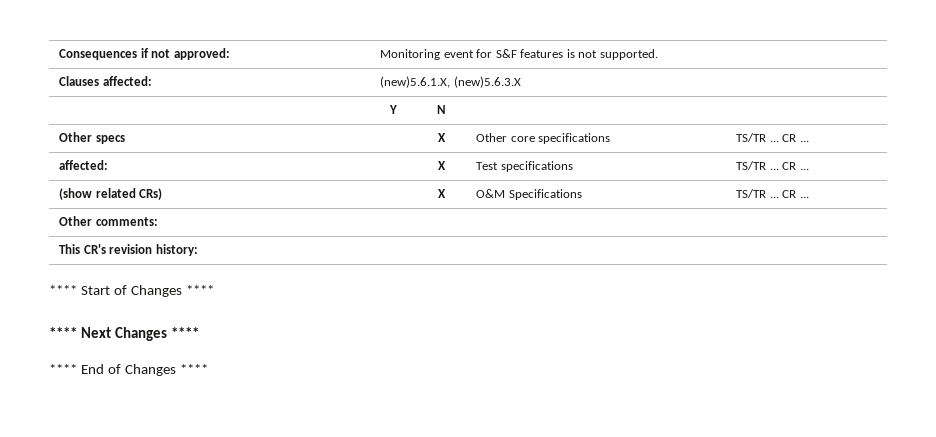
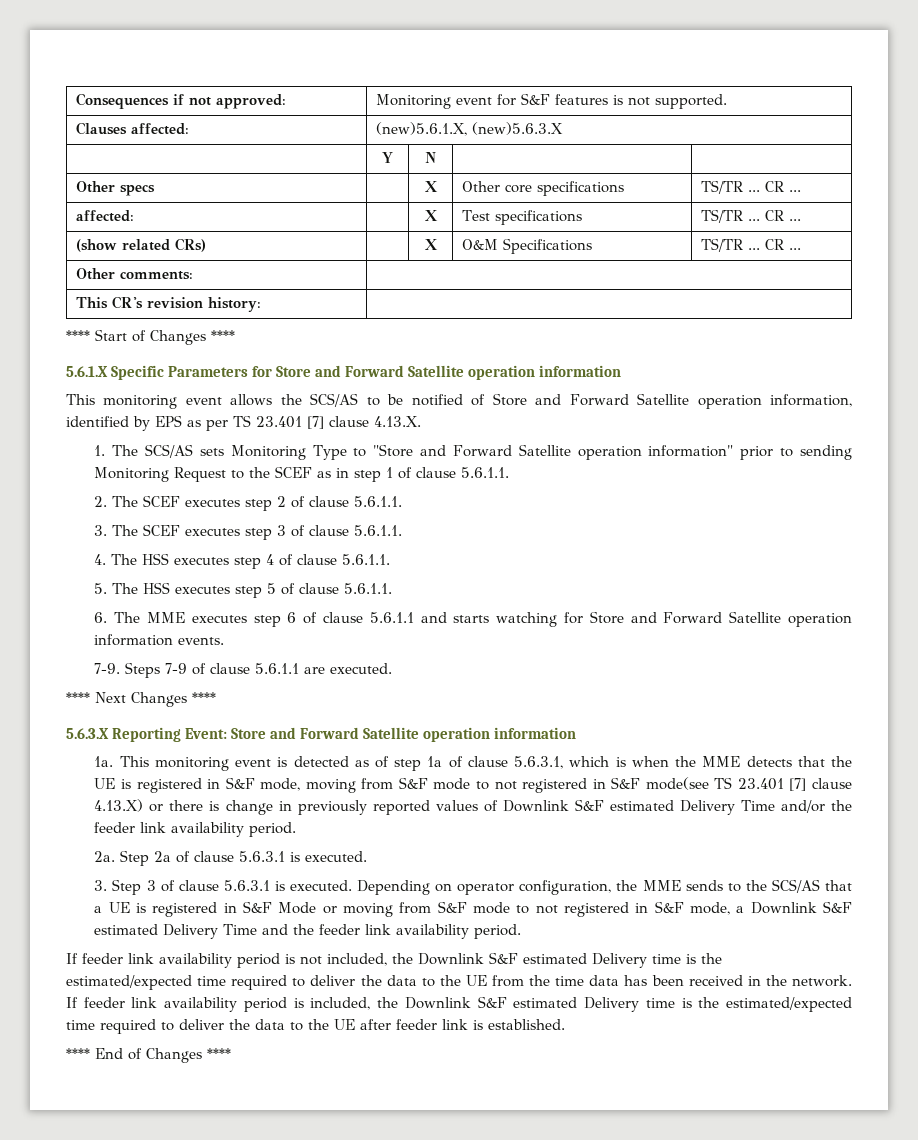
[49,327,199,341] **** Next Changes **** -> [66,365,622,380] [66,393,852,409] [66,415,421,431] [94,444,853,460] [94,466,510,482] [94,495,403,511] [94,524,403,540] [94,553,391,569] [94,582,393,598] [94,611,853,627] [94,634,225,646] [94,662,393,678] [66,692,216,707] [66,727,577,742] [94,756,853,771] [94,777,853,793] [94,799,853,815] [94,822,297,837] [94,850,368,866] [94,879,853,895] [94,901,852,917] [94,924,522,939] [66,952,722,968] [66,975,852,990] [66,996,853,1012] [66,1019,565,1034] 5.6.1.X Specific Parameters for Store and Forward Satellite operation information // This monitoring event allows the SCS/AS to be notified of Store and Forward Satellite operation information, identified by EPS as per TS 23.401 [7] clause 4.13.X. // 1. The SCS/AS sets Monitoring Type to "Store and Forward Satellite operation information" prior to sending Monitoring Request to the SCEF as in step 1 of clause 5.6.1.1. // 2. The SCEF executes step 2 of clause 5.6.1.1. // 3. The SCEF executes step 3 of clause 5.6.1.1. // 4. The HSS executes step 4 of clause 5.6.1.1. // 5. The HSS executes step 5 of clause 5.6.1.1. // 6. The MME executes step 6 of clause 5.6.1.1 and starts watching for Store and Forward Satellite operation information events. // 7-9. Steps 7-9 of clause 5.6.1.1 are executed. // **** Next Changes **** // 5.6.3.X Reporting Event: Store and Forward Satellite operation information // 1a. This monitoring event is detected as of step 1a of clause 5.6.3.1, which is when the MME detects that the UE is registered in S&F mode, moving from S&F mode to not registered in S&F mode(see TS 23.401 [7] clause 4.13.X) or there is change in previously reported values of Downlink S&F estimated Delivery Time and/or the feeder link availability period. // 2a. Step 2a of clause 5.6.3.1 is executed. // 3. Step 3 of clause 5.6.3.1 is executed. Depending on operator configuration, the MME sends to the SCS/AS that a UE is registered in S&F Mode or moving from S&F mode to not registered in S&F mode, a Downlink S&F estimated Delivery Time and the feeder link availability period. // If feeder link availability period is not included, the Downlink S&F estimated Delivery time is the estimated/expected time required to deliver the data to the UE from the time data has been received in the network. If feeder link availability period is included, the Downlink S&F estimated Delivery time is the estimated/expected time required to deliver the data to the UE after feeder link is established.

